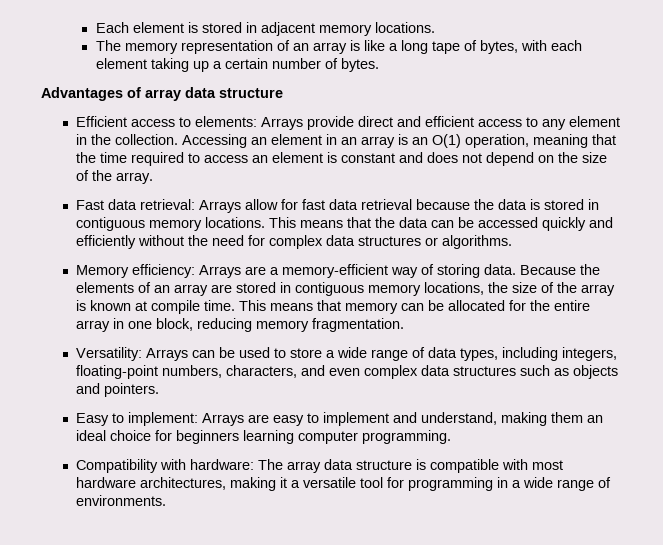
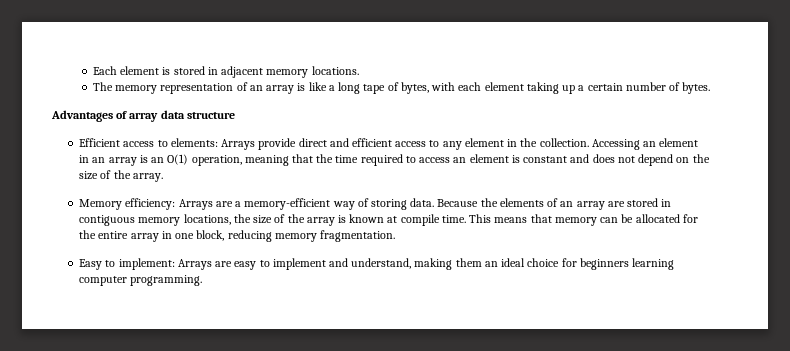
[76,199,600,213] [76,217,614,231] [76,235,513,249] // Fast data retrieval: Arrays allow for fast data retrieval because the data is stored in contiguous memory locations. This means that the data can be accessed quickly and efficiently without the need for complex data structures or algorithms. -> (163, 177) none
[76,347,618,361] [76,365,619,379] [76,383,160,397] // Versatility: Arrays can be used to store a wide range of data types, including integers, floating-point numbers, characters, and even complex data structures such as objects and pointers. -> (395, 236) none
[76,459,564,473] [76,477,612,491] [76,495,167,506] // Compatibility with hardware: The array data structure is compatible with most hardware architectures, making it a versatile tool for programming in a wide range of environments. -> (203, 280) none

